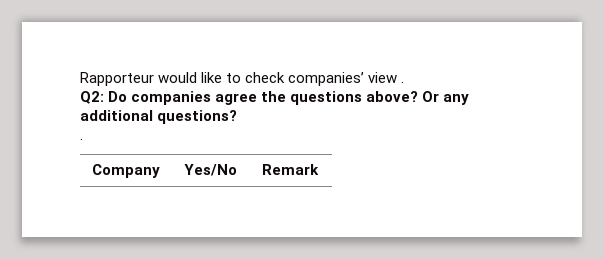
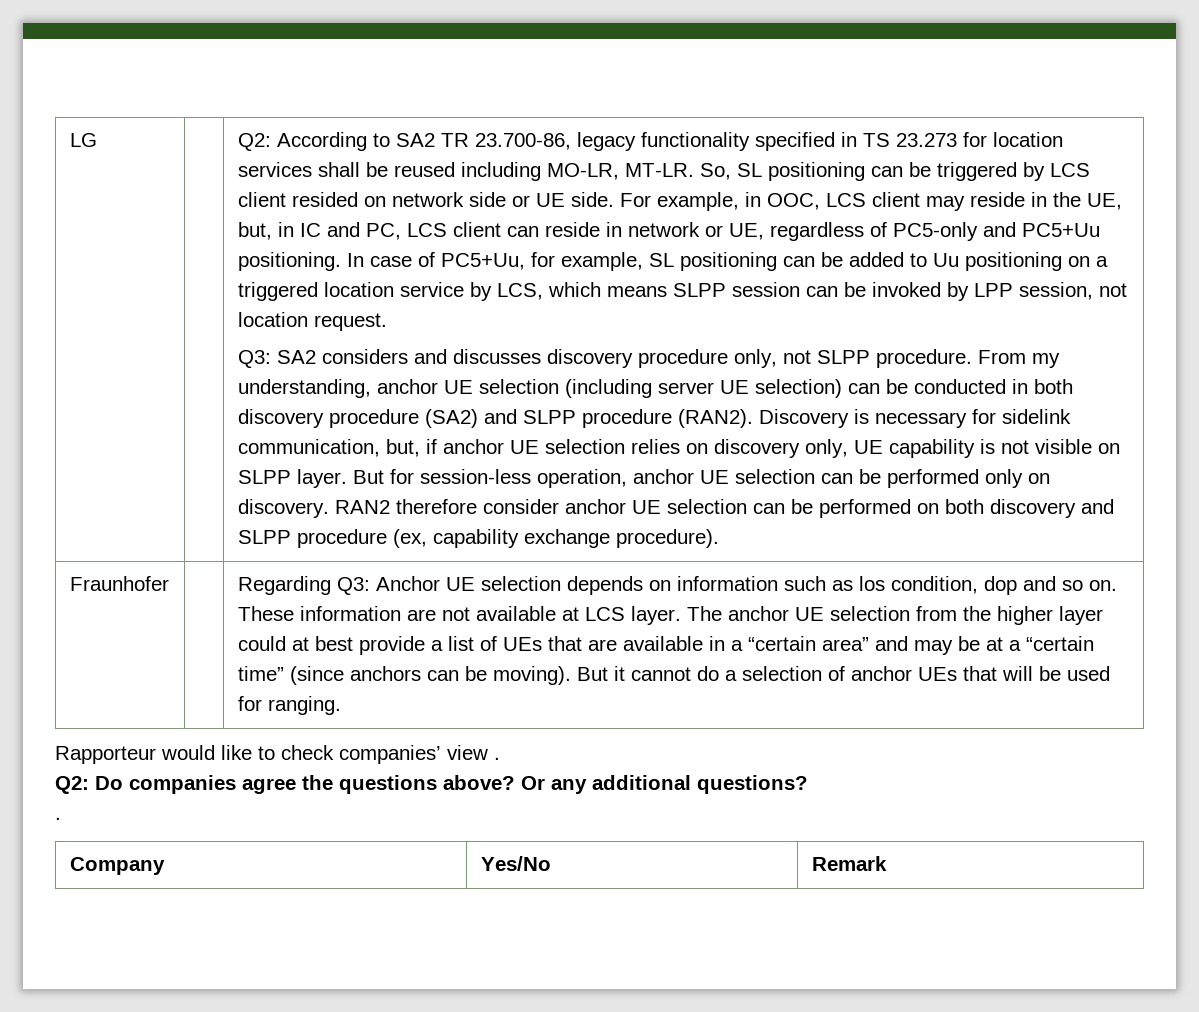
(80, 79) none -> [69,133,97,147] [237,132,1063,151] [237,162,1090,181] [237,192,1122,211] [237,222,1100,241] [237,252,1108,271] [237,282,1127,301] [237,312,387,331] [237,349,1060,368] [237,379,1073,398] [237,409,1071,428] [237,439,1120,458] [237,469,1050,488] [237,499,1114,518] [237,529,719,548] [69,576,169,591] [237,576,1117,595] [237,606,1103,625] [237,636,1094,655] [237,666,1110,685] [237,696,341,715] LG | | Q2: According to SA2 TR 23.700-86, legacy functionality specified in TS 23.273 for location services shall be reused including MO-LR, MT-LR. So, SL positioning can be triggered by LCS client resided on network side or UE side. For example, in OOC, LCS client may reside in the UE, but, in IC and PC, LCS client can reside in network or UE, regardless of PC5-only and PC5+Uu positioning. In case of PC5+Uu, for example, SL positioning can be added to Uu positioning on a triggered location service by LCS, which means SLPP session can be invoked by LPP session, not location request. // Q3: SA2 considers and discusses discovery procedure only, not SLPP procedure. From my understanding, anchor UE selection (including server UE selection) can be conducted in both discovery procedure (SA2) and SLPP procedure (RAN2). Discovery is necessary for sidelink communication, but, if anchor UE selection relies on discovery only, UE capability is not visible on SLPP layer. But for session-less operation, anchor UE selection can be performed only on discovery. RAN2 therefore consider anchor UE selection can be performed on both discovery and SLPP procedure (ex, capability exchange procedure). // Fraunhofer | | Regarding Q3: Anchor UE selection depends on information such as los condition, dop and so on. These information are not available at LCS layer. The anchor UE selection from the higher layer could at best provide a list of UEs that are available in a “certain area” and may be at a “certain time” (since anchors can be moving). But it cannot do a selection of anchor UEs that will be used for ranging. //

